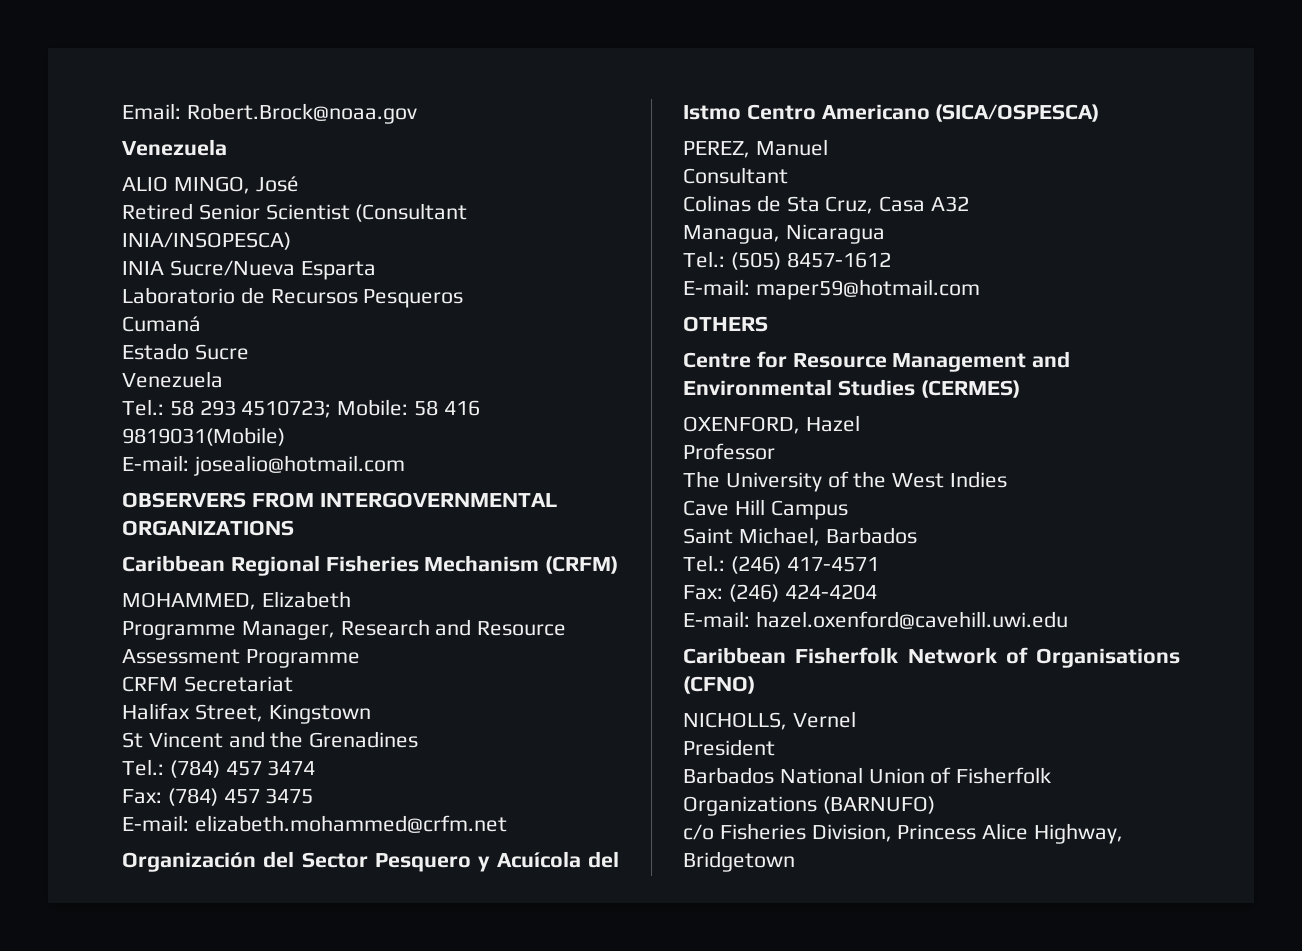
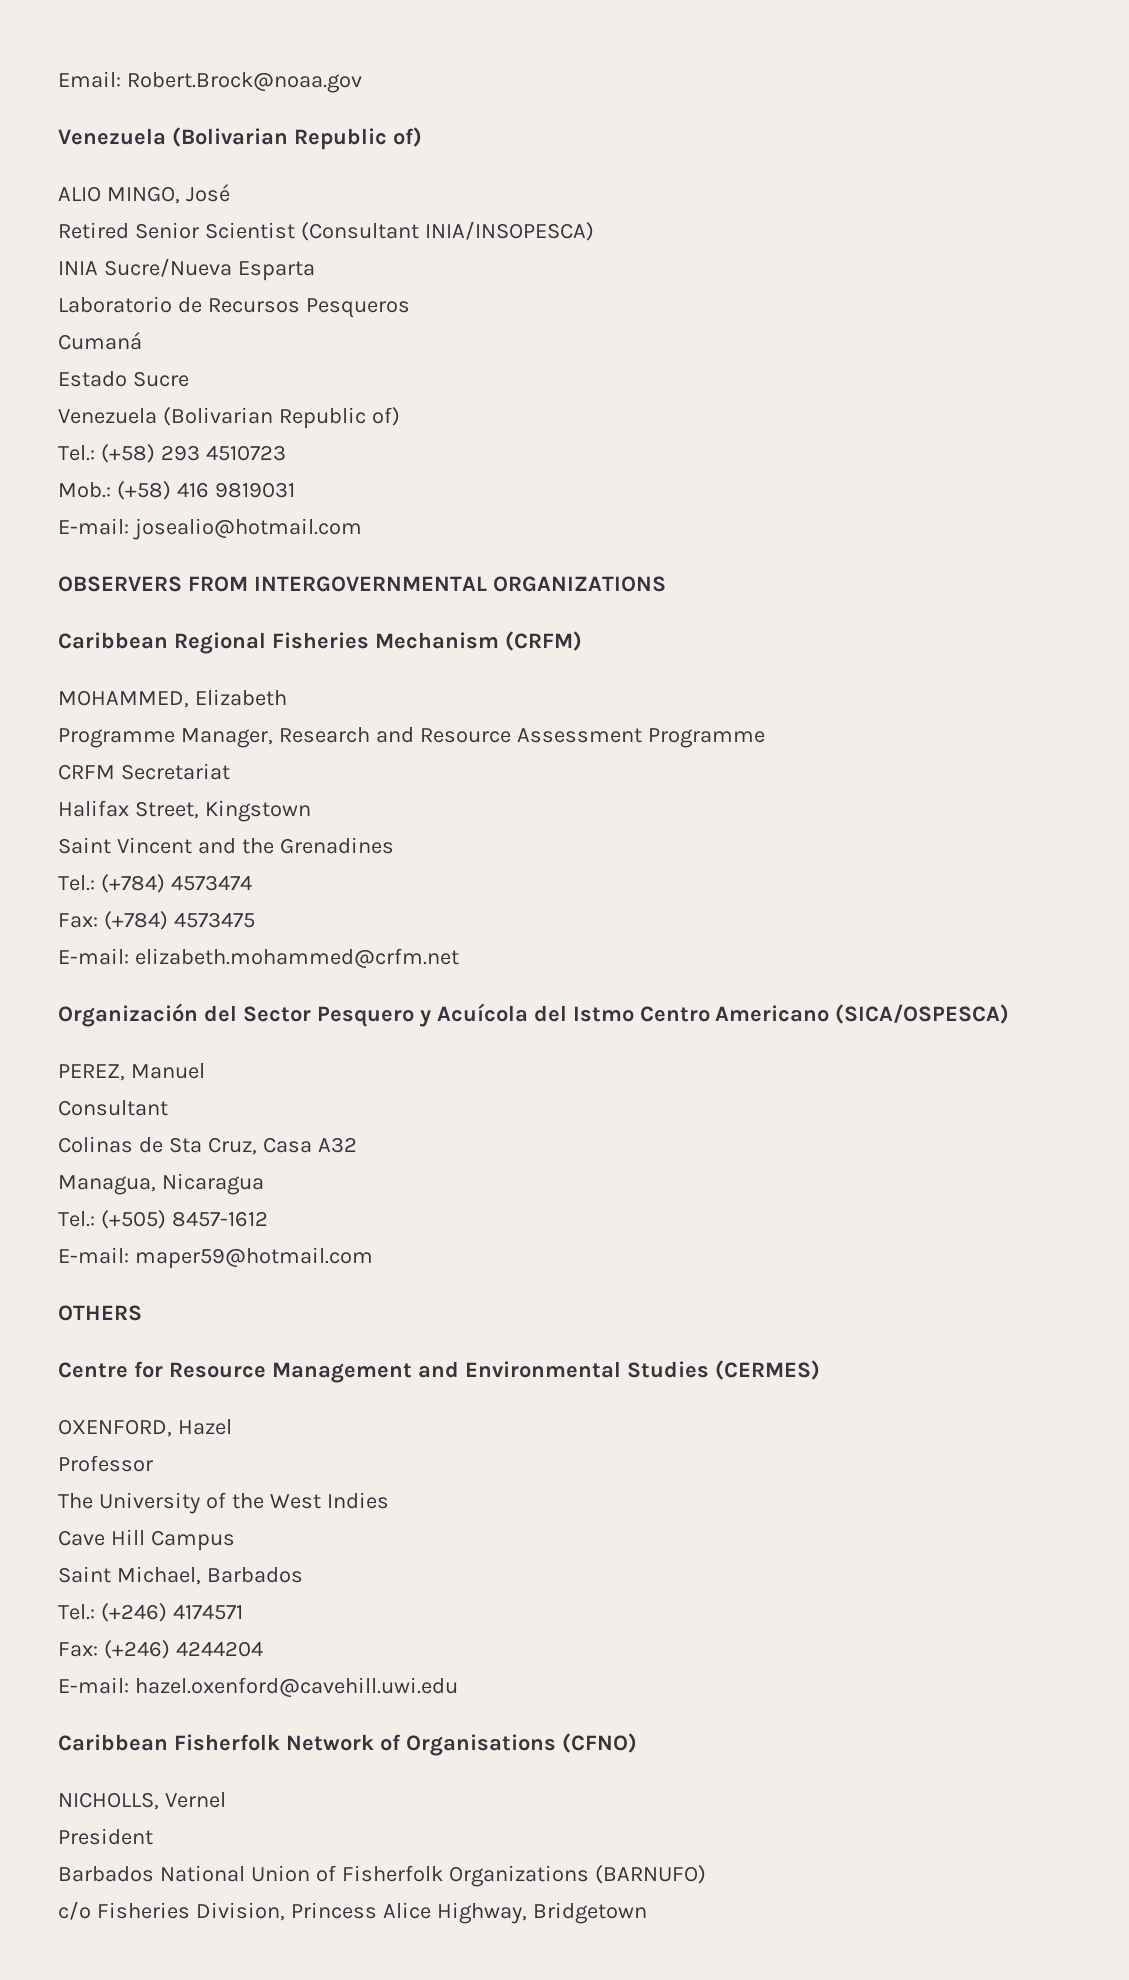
(227, 147) none -> [171,127,422,150] (Bolivarian Republic of)
[122,399,480,418] [122,427,285,446] // Tel.: 58 293 4510723; Mobile: 58 416 9819031(Mobile) -> [162,407,400,429] [58,444,286,463] [58,481,295,500] (Bolivarian Republic of) // Tel.: (+58) 293 4510723 // Mob.: (+58) 416 9819031
[122,732,143,748] St -> [58,837,111,854] Saint
[169,760,316,778] [122,788,314,806] (784) 457 3474 // Fax: (784) 457 3475 -> [100,874,252,893] [58,911,255,930] (+784) 4573474 // Fax: (+784) 4573475
[730,252,781,270] (505) -> [100,1210,166,1229] (+505)
[730,556,879,574] [683,584,877,602] (246) 417-4571 // Fax: (246) 424-4204 -> [100,1603,243,1622] [58,1640,263,1659] (+246) 4174571 // Fax: (+246) 4244204

